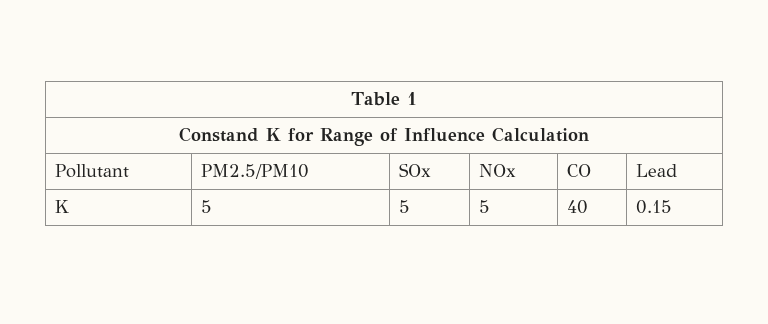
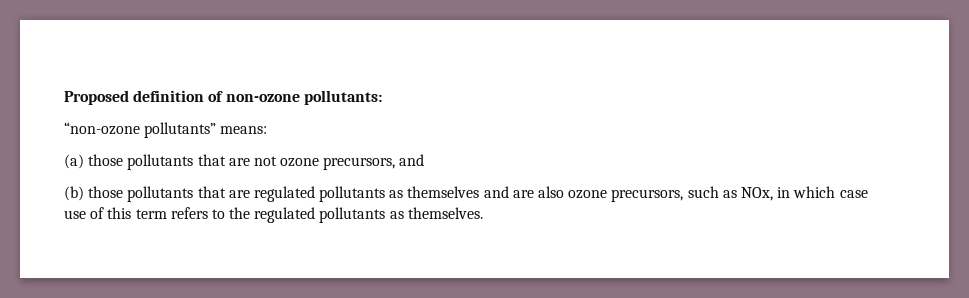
[351,92,417,106] [179,127,589,146] [54,164,129,178] [200,164,309,179] [398,163,431,177] [478,164,516,177] [566,164,591,177] [635,164,677,177] [54,200,69,213] [200,200,212,213] [398,200,410,213] [478,200,490,213] [566,200,588,214] [635,200,672,214] Table 1 // Constand K for Range of Influence Calculation // Pollutant | PM2.5/PM10 | SOx | NOx | CO | Lead // K | 5 | 5 | 5 | 40 | 0.15 -> [64,90,382,105] [64,122,268,138] [64,154,425,170] [64,186,868,202] [64,207,483,223] Proposed definition of non-ozone pollutants: // “non-ozone pollutants” means: // (a) those pollutants that are not ozone precursors, and // (b) those pollutants that are regulated pollutants as themselves and are also ozone precursors, such as NOx, in which case use of this term refers to the regulated pollutants as themselves.

